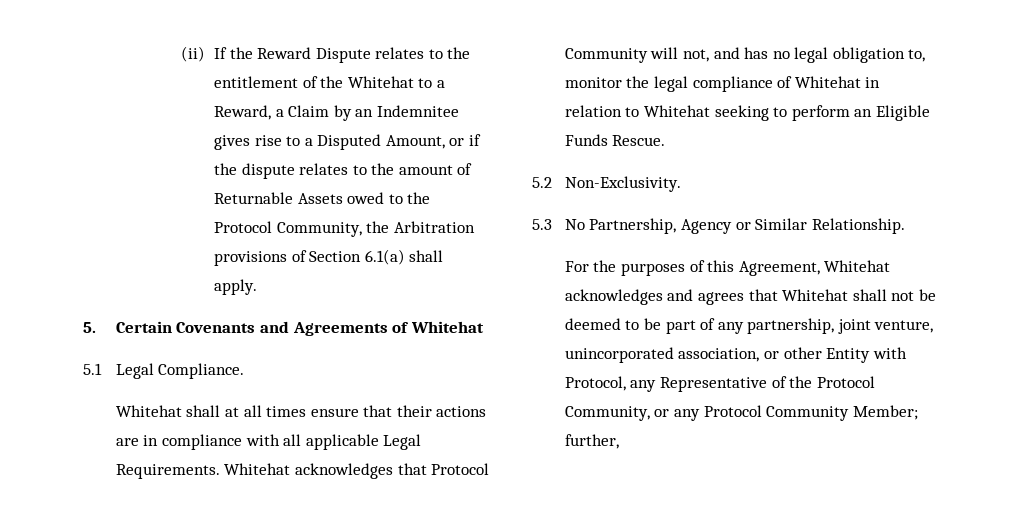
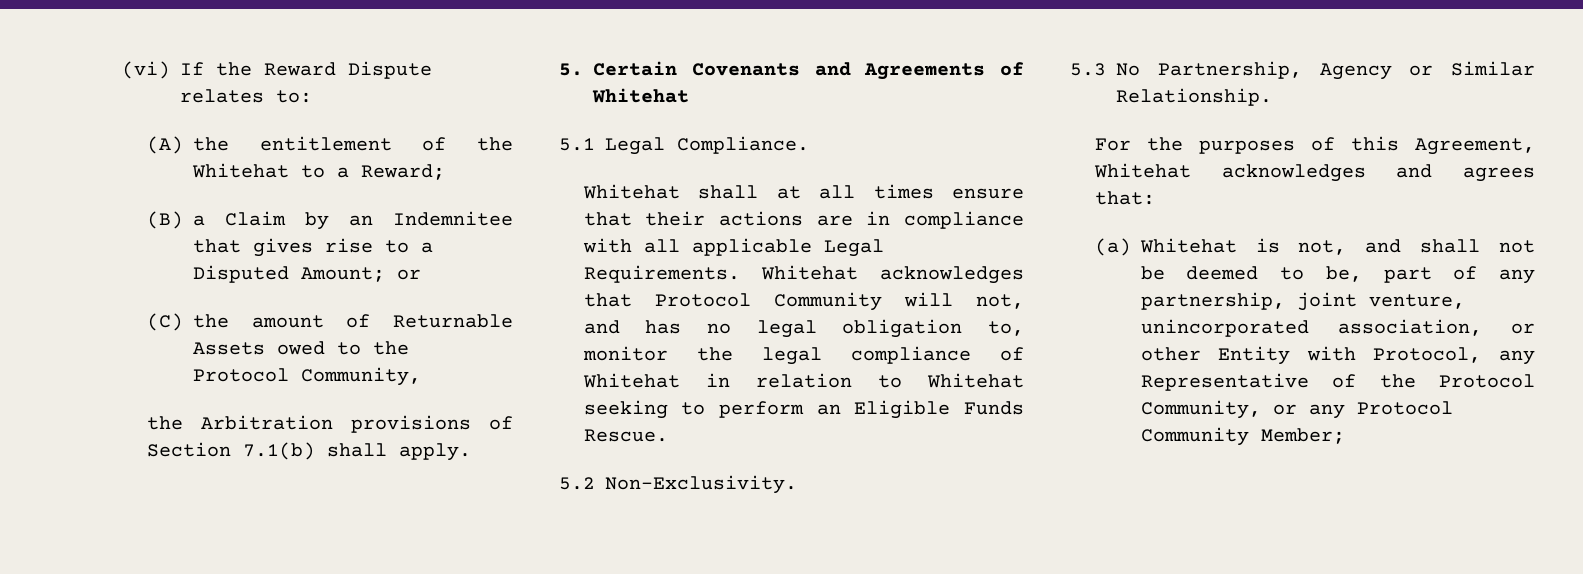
[181,46,206,62] (ii) -> [122,61,171,79] (vi)
[428,49,443,59] to -> [276,90,313,103] [147,136,184,154] to: // (A)
[213,105,271,120] Reward, -> [361,164,446,180] [147,211,184,229] Reward; // (B)
(459, 111) none -> [193,239,242,253] that
[385,134,482,149] [213,163,367,179] Amount, or if the dispute relates to -> [301,267,422,282] [147,313,184,331] Amount; or // (C)
(362, 229) none -> (422, 376) //
[364,249,405,265] 6.1(a) -> [243,442,316,460] 7.1(b)
[748,289,849,301] that Whitehat -> [1094,191,1155,205] [1094,238,1402,256] that: // (a) Whitehat is not, and
[643,318,661,330] be -> [1325,266,1362,282] be,
[564,434,619,449] further, -> (1345, 436) none

